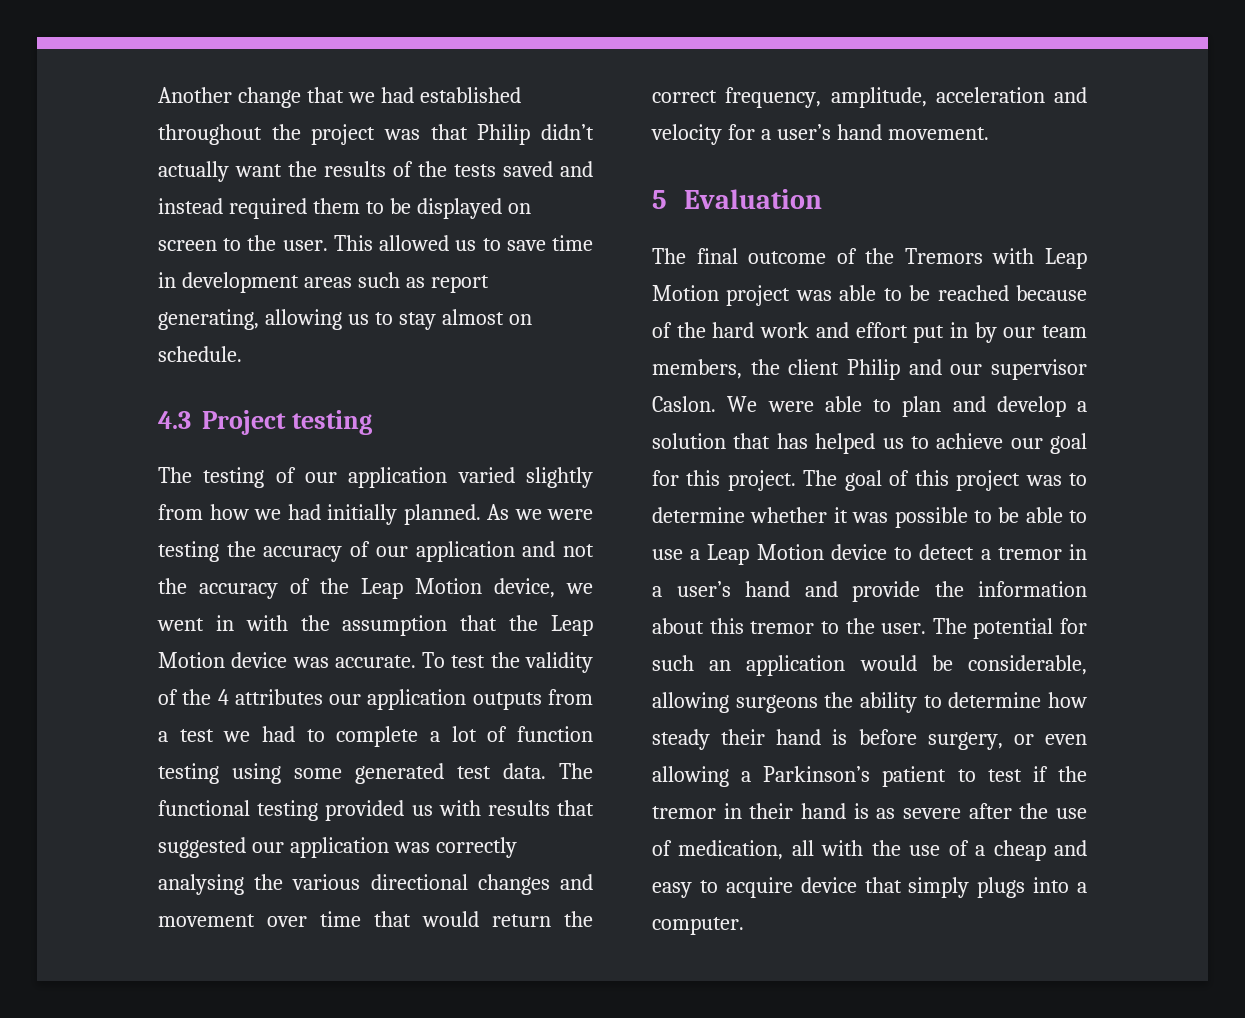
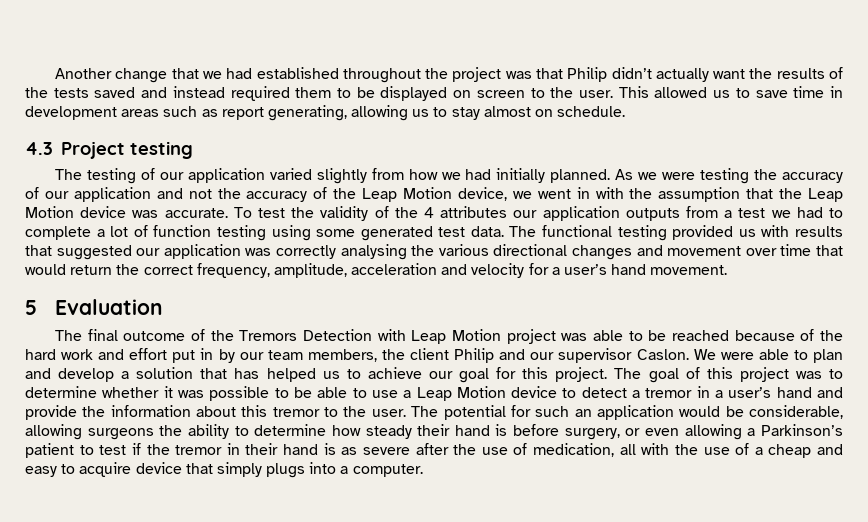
(983, 256) none -> [303,329,373,341] Detection

